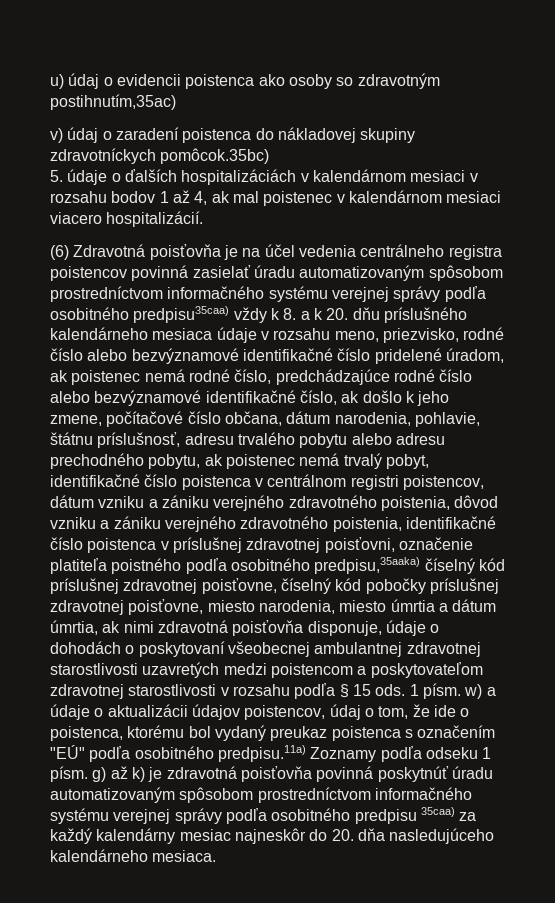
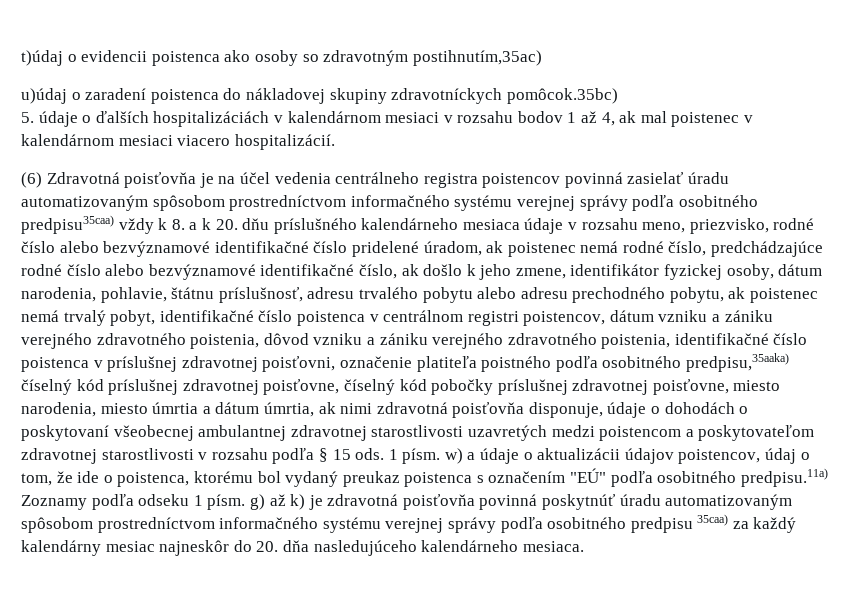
[50,73,100,89] u) údaj -> [21,50,63,66] t)údaj
[50,127,99,143] v) údaj -> [21,88,67,104] u)údaj
[106,411,282,427] počítačové číslo občana, -> [570,264,774,280] identifikátor fyzickej osoby,

